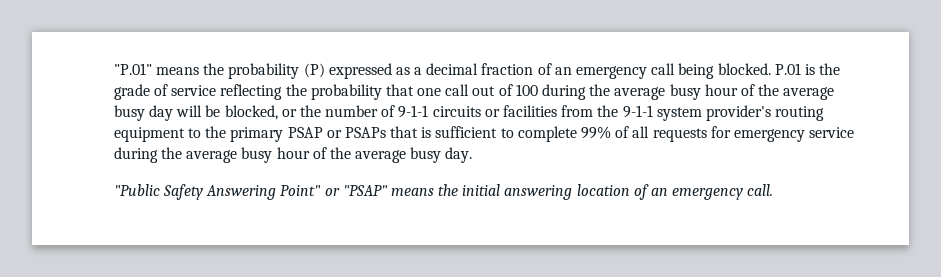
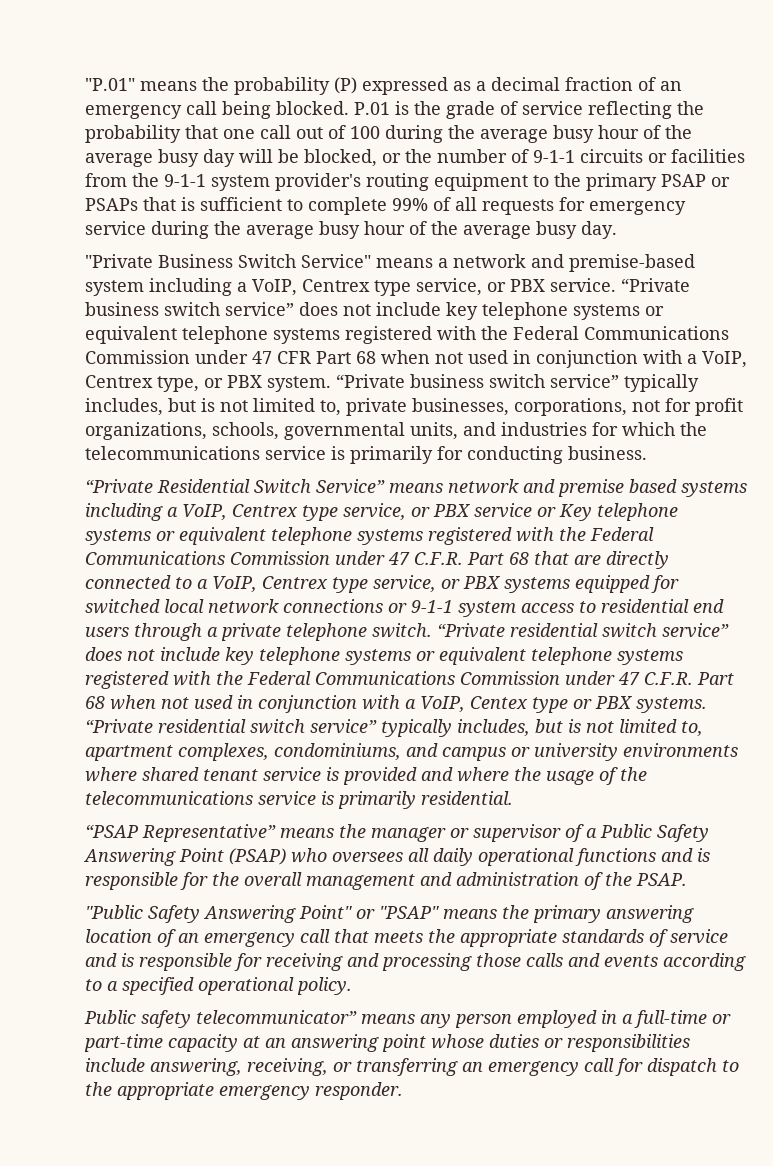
(473, 155) none -> [85,254,696,272] [85,278,691,296] [85,302,665,320] [85,326,730,344] [85,350,748,368] [85,374,700,392] [85,398,744,416] [85,422,708,440] [85,446,648,464] [85,479,748,497] [85,503,679,521] [85,527,655,545] [85,551,670,569] [85,575,680,593] [85,599,725,617] [85,623,730,641] [85,647,684,665] [85,671,735,689] [85,695,708,713] [85,719,704,737] [85,743,739,761] [85,767,648,785] [85,791,514,809] [85,824,710,842] [83,848,711,866] [85,872,688,890] // "Private Business Switch Service" means a network and premise-based system including a VoIP, Centrex type service, or PBX service. “Private business switch service” does not include key telephone systems or equivalent telephone systems registered with the Federal Communications Commission under 47 CFR Part 68 when not used in conjunction with a VoIP, Centrex type, or PBX system. “Private business switch service” typically includes, but is not limited to, private businesses, corporations, not for profit organizations, schools, governmental units, and industries for which the telecommunications service is primarily for conducting business. // “Private Residential Switch Service” means network and premise based systems including a VoIP, Centrex type service, or PBX service or Key telephone systems or equivalent telephone systems registered with the Federal Communications Commission under 47 C.F.R. Part 68 that are directly connected to a VoIP, Centrex type service, or PBX systems equipped for switched local network connections or 9-1-1 system access to residential end users through a private telephone switch. “Private residential switch service” does not include key telephone systems or equivalent telephone systems registered with the Federal Communications Commission under 47 C.F.R. Part 68 when not used in conjunction with a VoIP, Centex type or PBX systems. “Private residential switch service” typically includes, but is not limited to, apartment complexes, condominiums, and campus or university environments where shared tenant service is provided and where the usage of the telecommunications service is primarily residential. // “PSAP Representative” means the manager or supervisor of a Public Safety Answering Point (PSAP) who oversees all daily operational functions and is responsible for the overall management and administration of the PSAP.
[462,184,501,196] initial -> [533,905,602,923] primary
[747,184,774,196] call. -> [300,929,729,947] [85,953,747,971] [85,977,353,995] [84,1010,732,1028] [84,1034,691,1052] [85,1058,740,1076] [85,1082,404,1100] call that meets the appropriate standards of service and is responsible for receiving and processing those calls and events according to a specified operational policy. // Public safety telecommunicator” means any person employed in a full-time or part-time capacity at an answering point whose duties or responsibilities include answering, receiving, or transferring an emergency call for dispatch to the appropriate emergency responder.

